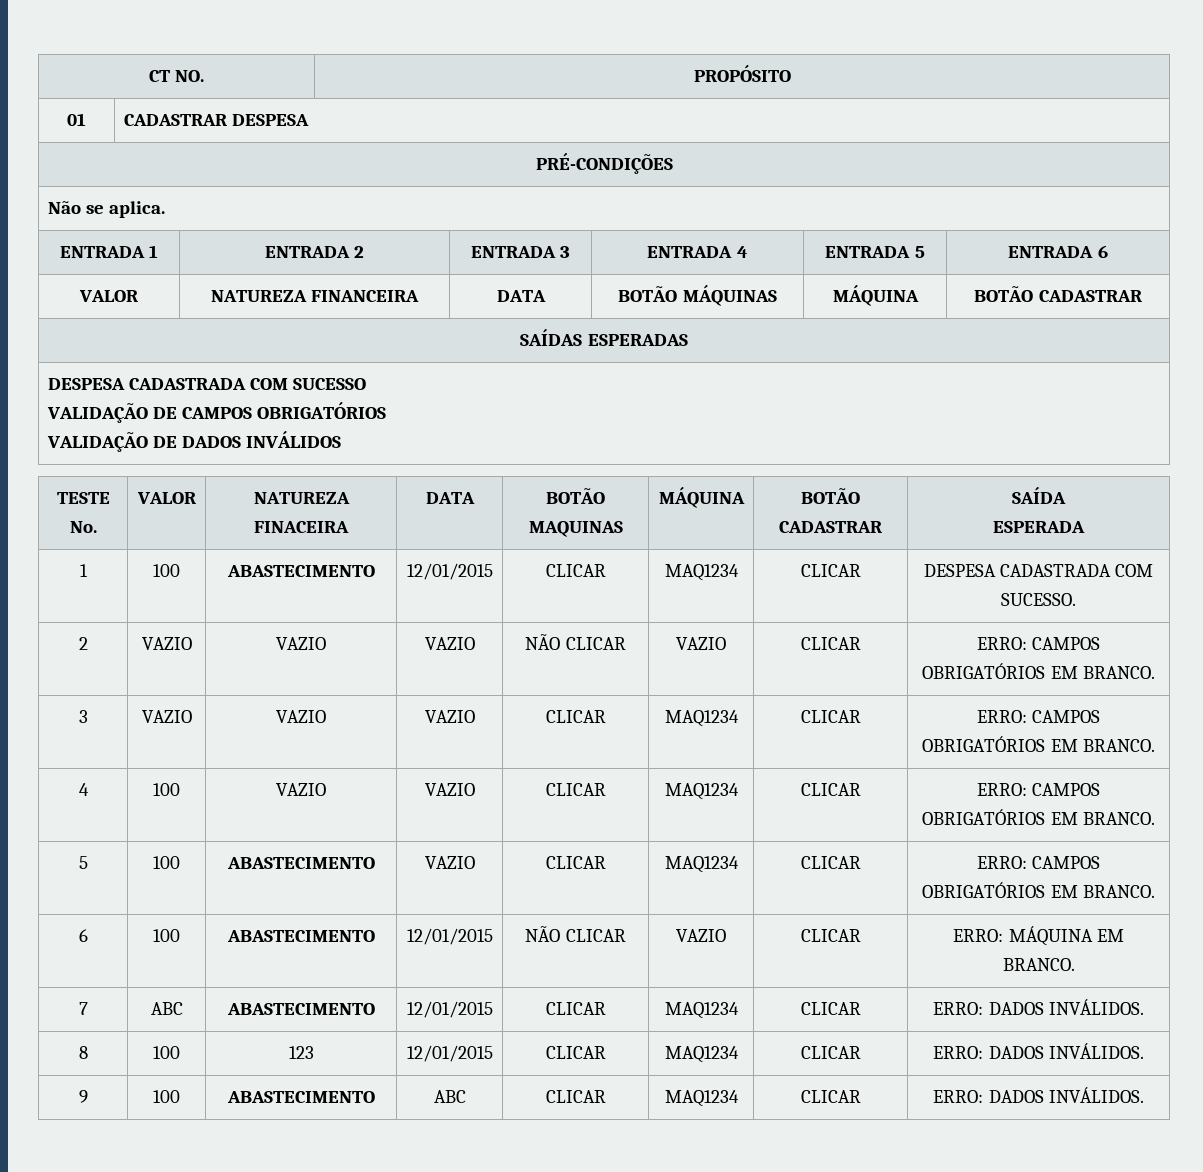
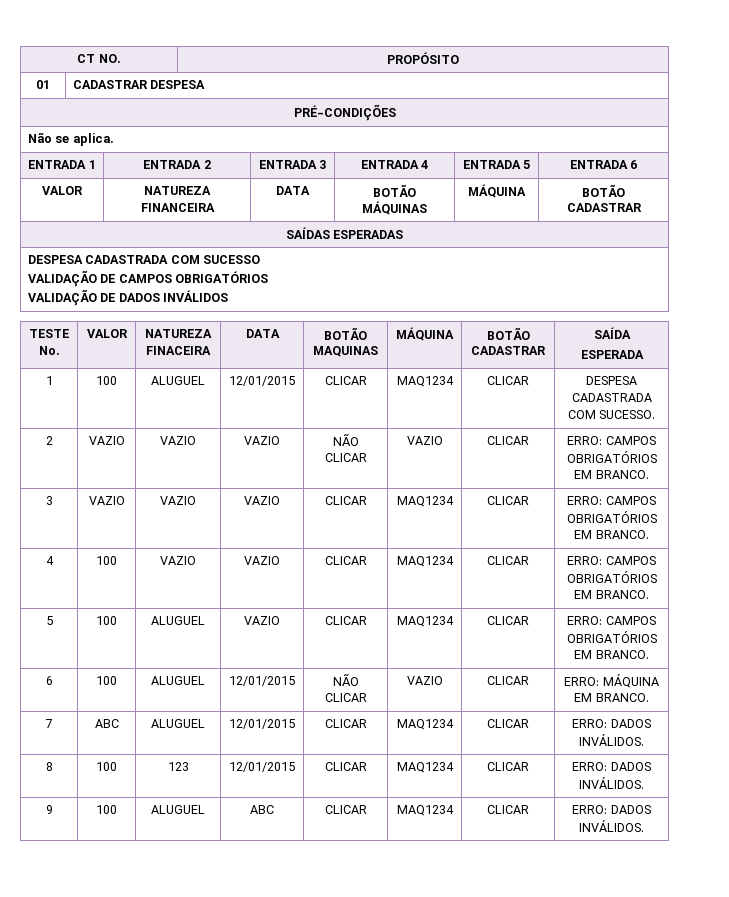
[226,565,375,577] ABASTECIMENTO -> [151,376,205,385] ALUGUEL
[226,857,375,869] ABASTECIMENTO -> [151,616,205,625] ALUGUEL
[226,930,375,942] ABASTECIMENTO -> [151,676,205,685] ALUGUEL
[226,1003,375,1015] ABASTECIMENTO -> [151,719,205,728] ALUGUEL
[226,1091,375,1103] ABASTECIMENTO -> [151,805,205,814] ALUGUEL

